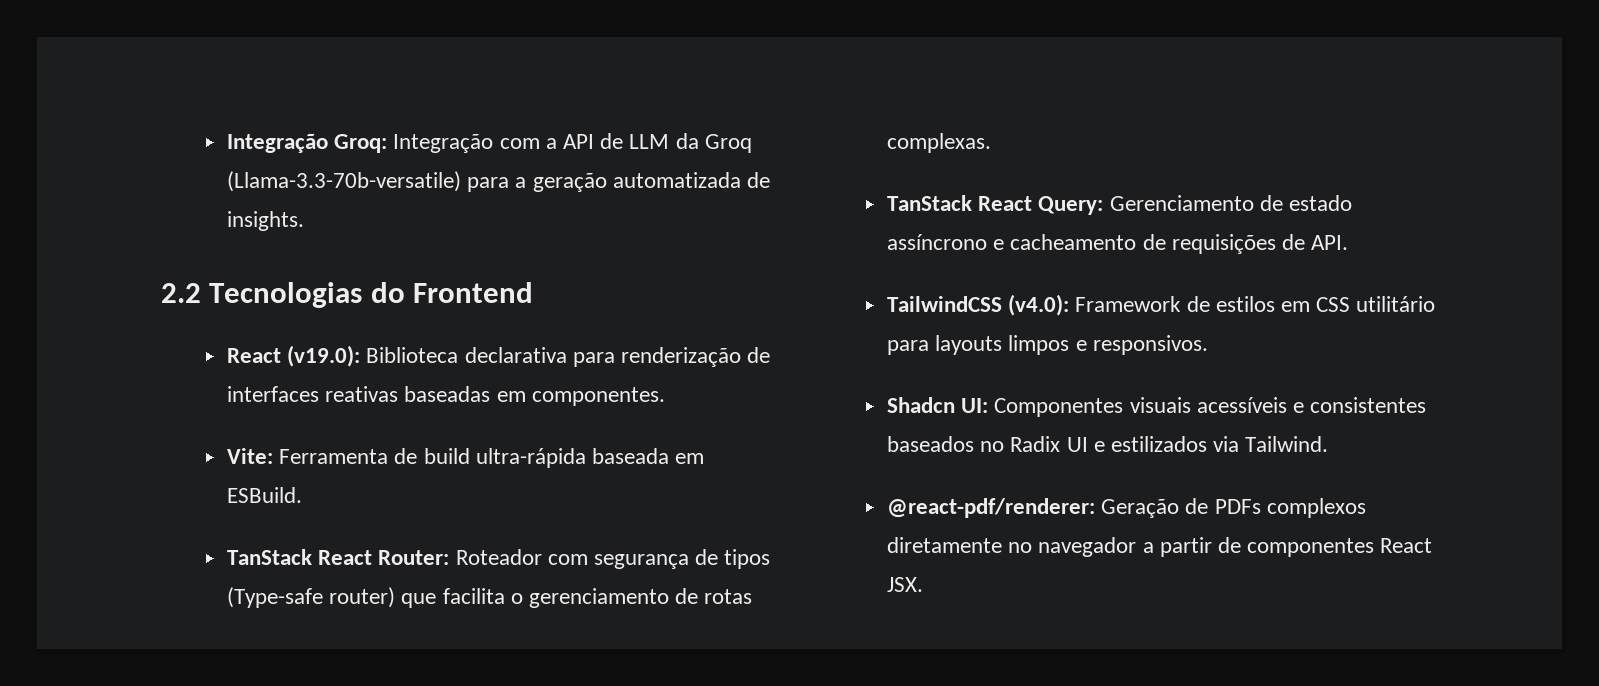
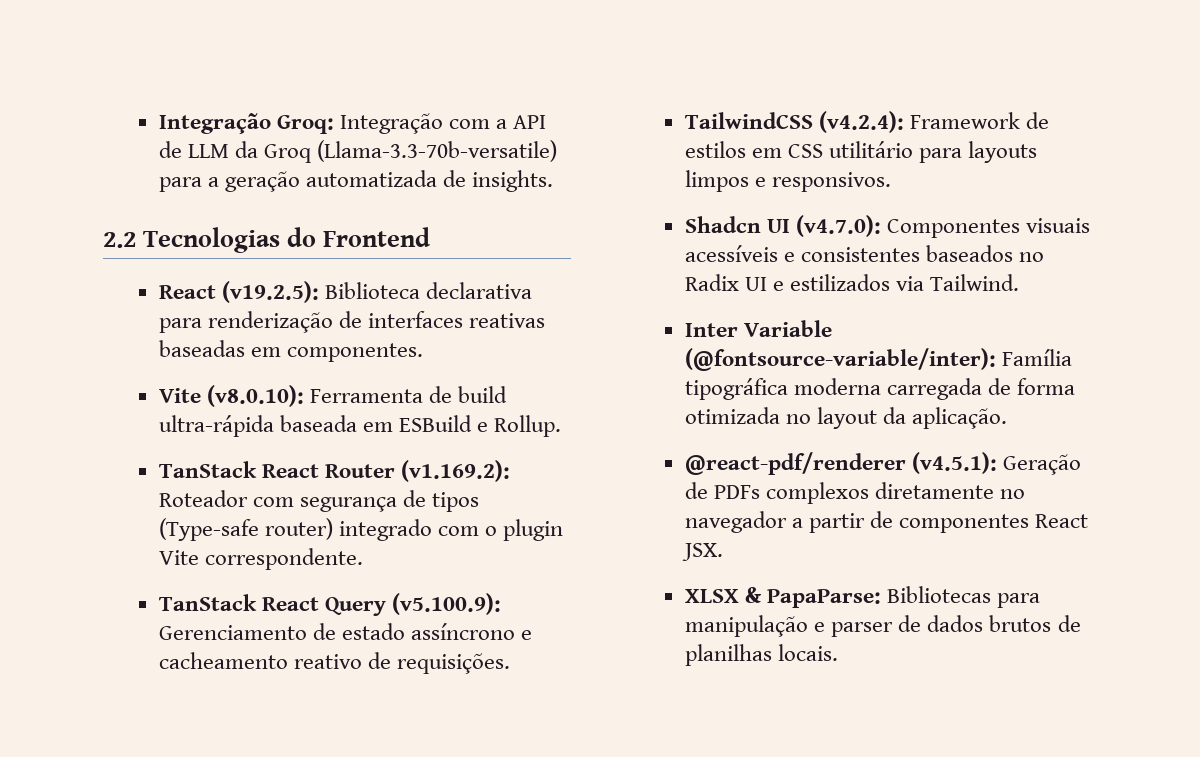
[287,345,361,367] (v19.0): -> [222,281,320,303] (v19.2.5):
[227,448,274,464] Vite: -> [159,385,305,407] Vite (v8.0.10):
[227,487,303,503] [227,549,450,565] ESBuild. // TanStack React Router: -> [399,415,562,437] [159,460,511,482] ESBuild e Rollup. // TanStack React Router (v1.169.2):
[401,588,753,608] [887,133,992,153] [887,195,1104,215] que facilita o gerenciamento de rotas complexas. // TanStack React Query: -> [339,519,564,541] [159,548,364,570] [159,593,502,616] integrado com o plugin Vite correspondente. // TanStack React Query (v5.100.9):
[1142,234,1349,254] de requisições de API. -> [294,652,511,674] reativo de requisições.
[1008,294,1070,316] (v4.0): -> [819,111,905,133] (v4.2.4):
[961,398,989,413] UI: -> [767,215,882,237] UI (v4.7.0):
[887,498,1096,518] @react-pdf/renderer: -> [685,320,833,337] [685,348,1073,371] [685,378,1076,400] [685,407,1008,429] [685,452,998,475] Inter Variable (@fontsource-variable/inter): Família tipográfica moderna carregada de forma otimizada no layout da aplicação. // @react-pdf/renderer (v4.5.1):
(924, 584) none -> [685,586,1041,608] [685,615,1081,637] [685,644,839,666] // XLSX & PapaParse: Bibliotecas para manipulação e parser de dados brutos de planilhas locais.

